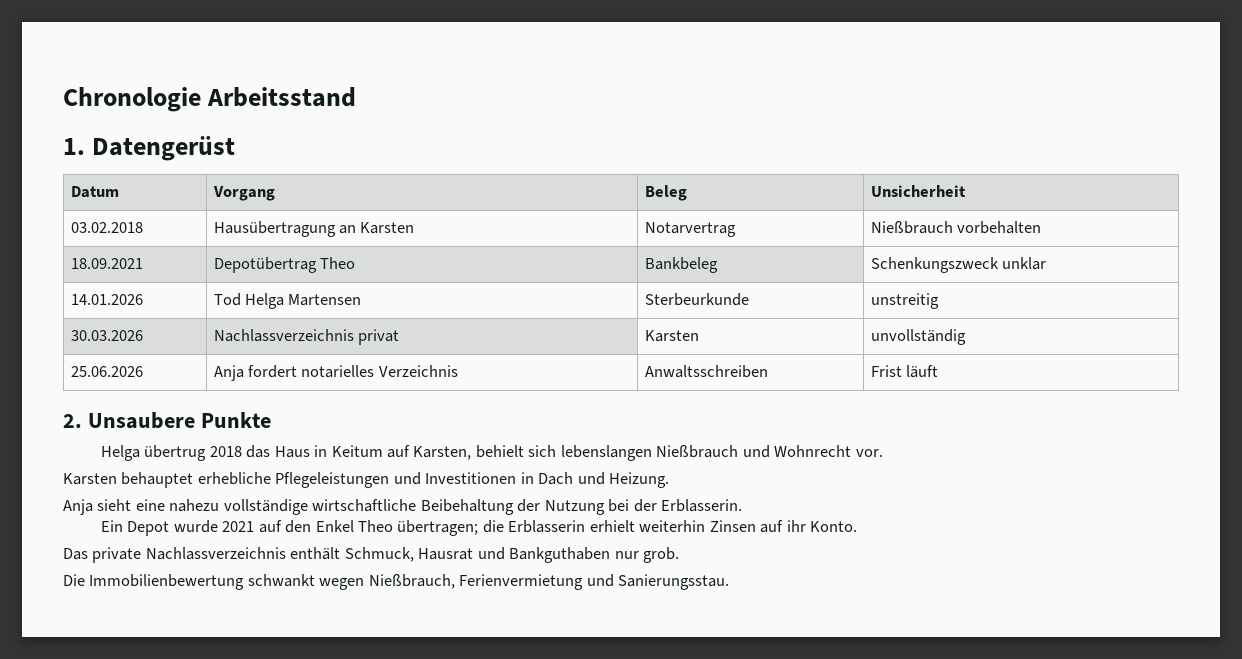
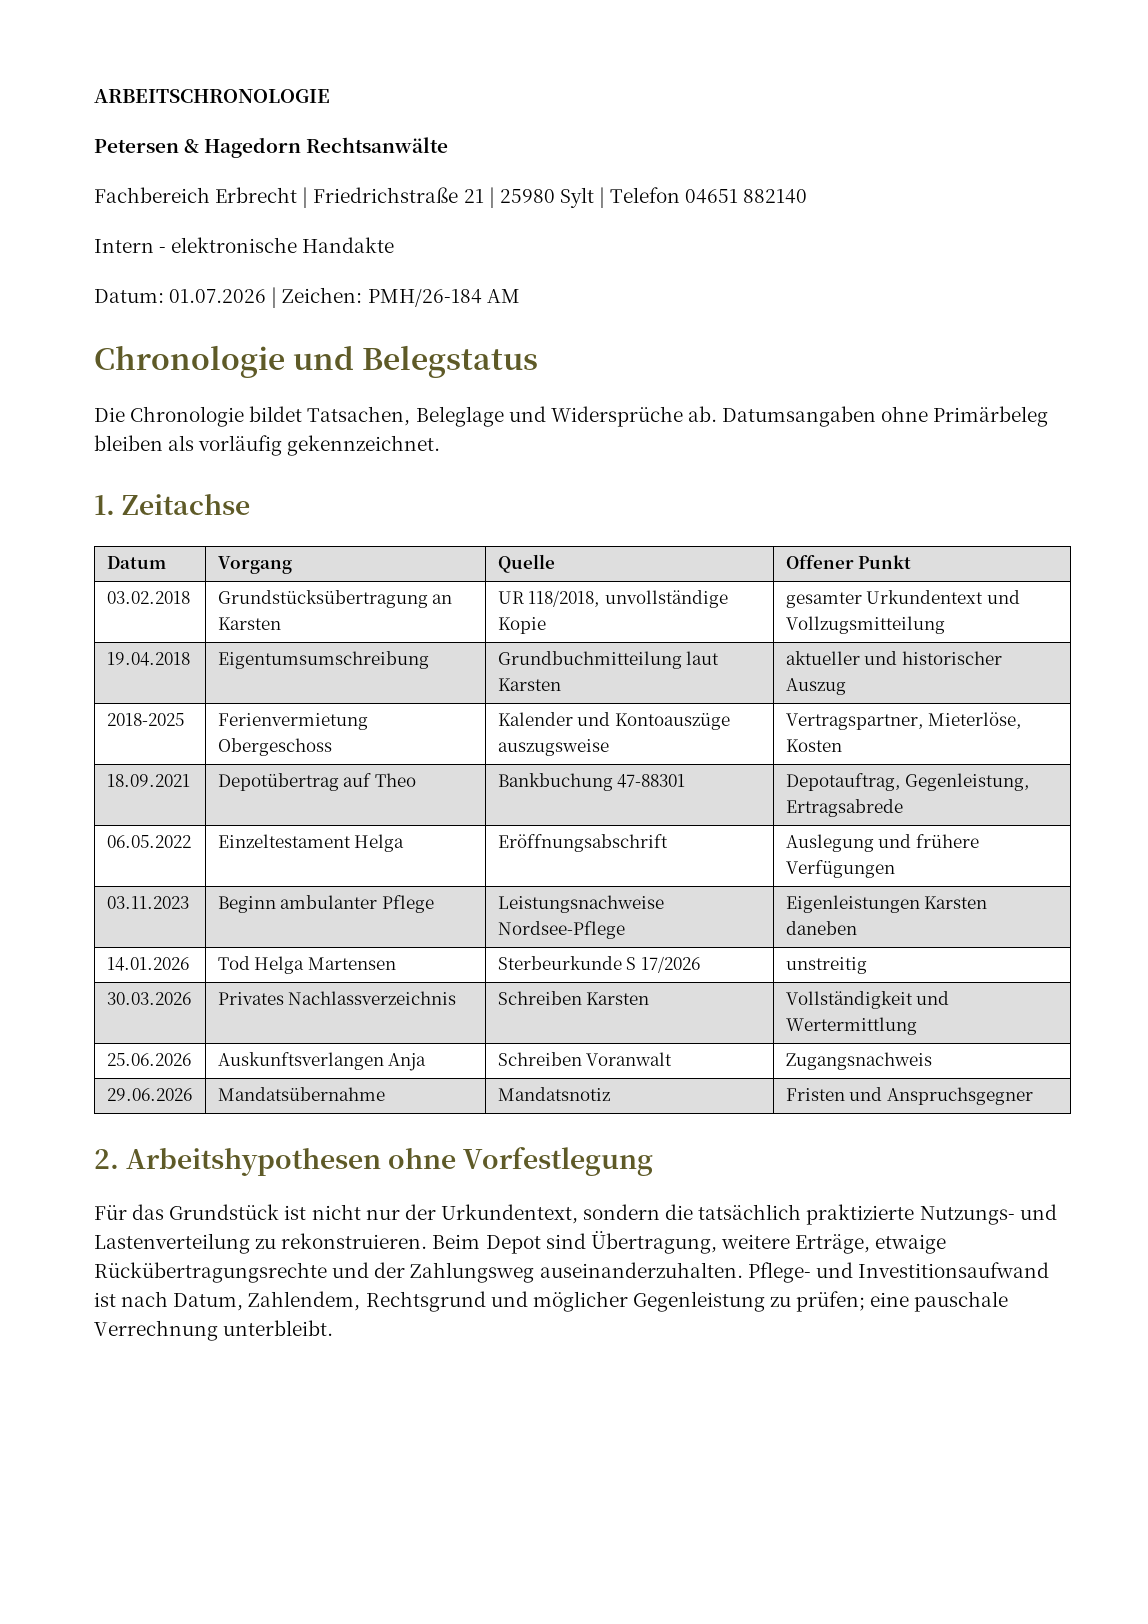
[63,87,357,112] Chronologie Arbeitsstand -> [94,89,330,103] [94,137,449,158] [94,187,808,208] [94,237,395,253] [94,287,520,308] [94,345,539,378] [94,406,1049,427] [94,435,441,456] ARBEITSCHRONOLOGIE // Petersen & Hagedorn Rechtsanwälte // Fachbereich Erbrecht | Friedrichstraße 21 | 25980 Sylt | Telefon 04651 882140 // Intern - elektronische Handakte // Datum: 01.07.2026 | Zeichen: PMH/26-184 AM // Chronologie und Belegstatus // Die Chronologie bildet Tatsachen, Beleglage und Widersprüche ab. Datumsangaben ohne Primärbeleg bleiben als vorläufig gekennzeichnet.
[92,136,236,161] Datengerüst -> [122,493,251,515] Zeitachse
[644,185,687,201] [870,185,966,197] Beleg | Unsicherheit -> [497,554,555,573] [785,555,912,569] Quelle | Offener Punkt
[213,221,336,237] Hausübertragung -> [217,590,428,608] Grundstücksübertragung
[644,222,736,237] [870,221,1042,234] Notarvertrag | Nießbrauch vorbehalten -> [497,590,728,608] [497,617,546,634] [785,590,1020,608] [785,616,945,634] [106,652,190,666] [217,651,429,669] [497,651,720,669] [497,678,561,691] [785,651,1002,665] [785,678,846,695] [106,713,184,726] [217,713,368,730] [217,738,332,756] [497,712,730,730] [497,739,609,756] [785,712,1023,730] [785,739,842,752] UR 118/2018, unvollständige Kopie | gesamter Urkundentext und Vollzugsmitteilung // 19.04.2018 | Eigentumsumschreibung | Grundbuchmitteilung laut Karsten | aktueller und historischer Auszug // 2018-2025 | Ferienvermietung Obergeschoss | Kalender und Kontoauszüge auszugsweise | Vertragspartner, Mieterlöse, Kosten
(317, 265) none -> [343,773,372,787] auf
[644,257,718,273] [870,257,1047,273] Bankbeleg | Schenkungszweck unklar -> [497,773,686,791] [785,773,1031,791] [785,799,903,817] [106,835,191,848] [217,834,405,852] [497,834,668,852] [785,834,979,852] [785,860,895,878] [106,896,189,909] [217,895,434,913] [497,895,664,913] [497,921,625,939] [785,895,988,913] [785,921,857,935] Bankbuchung 47-88301 | Depotauftrag, Gegenleistung, Ertragsabrede // 06.05.2022 | Einzeltestament Helga | Eröffnungsabschrift | Auslegung und frühere Verfügungen // 03.11.2023 | Beginn ambulanter Pflege | Leistungsnachweise Nordsee-Pflege | Eigenleistungen Karsten daneben
(749, 299) none -> [626,956,700,973] S 17/2026
[213,329,400,345] [644,330,699,342] [870,329,966,345] Nachlassverzeichnis privat | Karsten | unvollständig -> [217,991,457,1005] [497,991,650,1005] [785,991,950,1009] [785,1017,917,1035] Privates Nachlassverzeichnis | Schreiben Karsten | Vollständigkeit und Wertermittlung
[213,365,458,381] [644,365,768,378] [870,365,939,378] [63,412,271,429] [100,445,883,461] [63,472,670,488] [63,499,743,515] [100,520,858,536] [63,547,680,563] [63,574,730,590] Anja fordert notarielles Verzeichnis | Anwaltsschreiben | Frist läuft // 2. Unsaubere Punkte // Helga übertrug 2018 das Haus in Keitum auf Karsten, behielt sich lebenslangen Nießbrauch und Wohnrecht vor. // Karsten behauptet erhebliche Pflegeleistungen und Investitionen in Dach und Heizung. // Anja sieht eine nahezu vollständige wirtschaftliche Beibehaltung der Nutzung bei der Erblasserin. // Ein Depot wurde 2021 auf den Enkel Theo übertragen; die Erblasserin erhielt weiterhin Zinsen auf ihr Konto. // Das private Nachlassverzeichnis enthält Schmuck, Hausrat und Bankguthaben nur grob. // Die Immobilienbewertung schwankt wegen Nießbrauch, Ferienvermietung und Sanierungsstau. -> [217,1052,427,1071] [497,1052,673,1066] [785,1052,932,1070] [106,1088,192,1101] [217,1087,385,1101] [497,1087,610,1101] [785,1087,1033,1105] [94,1147,654,1176] [94,1204,1057,1225] [94,1231,947,1254] [94,1262,1049,1283] [94,1291,1009,1312] [94,1320,334,1341] Auskunftsverlangen Anja | Schreiben Voranwalt | Zugangsnachweis // 29.06.2026 | Mandatsübernahme | Mandatsnotiz | Fristen und Anspruchsgegner // 2. Arbeitshypothesen ohne Vorfestlegung // Für das Grundstück ist nicht nur der Urkundentext, sondern die tatsächlich praktizierte Nutzungs- und Lastenverteilung zu rekonstruieren. Beim Depot sind Übertragung, weitere Erträge, etwaige Rückübertragungsrechte und der Zahlungsweg auseinanderzuhalten. Pflege- und Investitionsaufwand ist nach Datum, Zahlendem, Rechtsgrund und möglicher Gegenleistung zu prüfen; eine pauschale Verrechnung unterbleibt.

